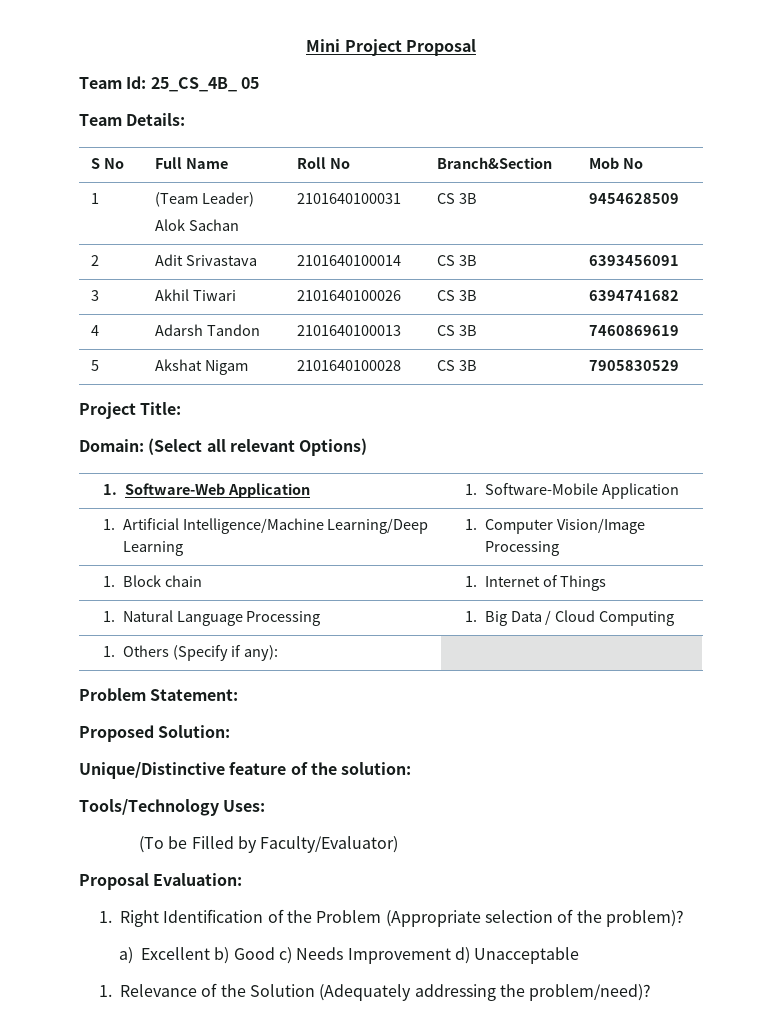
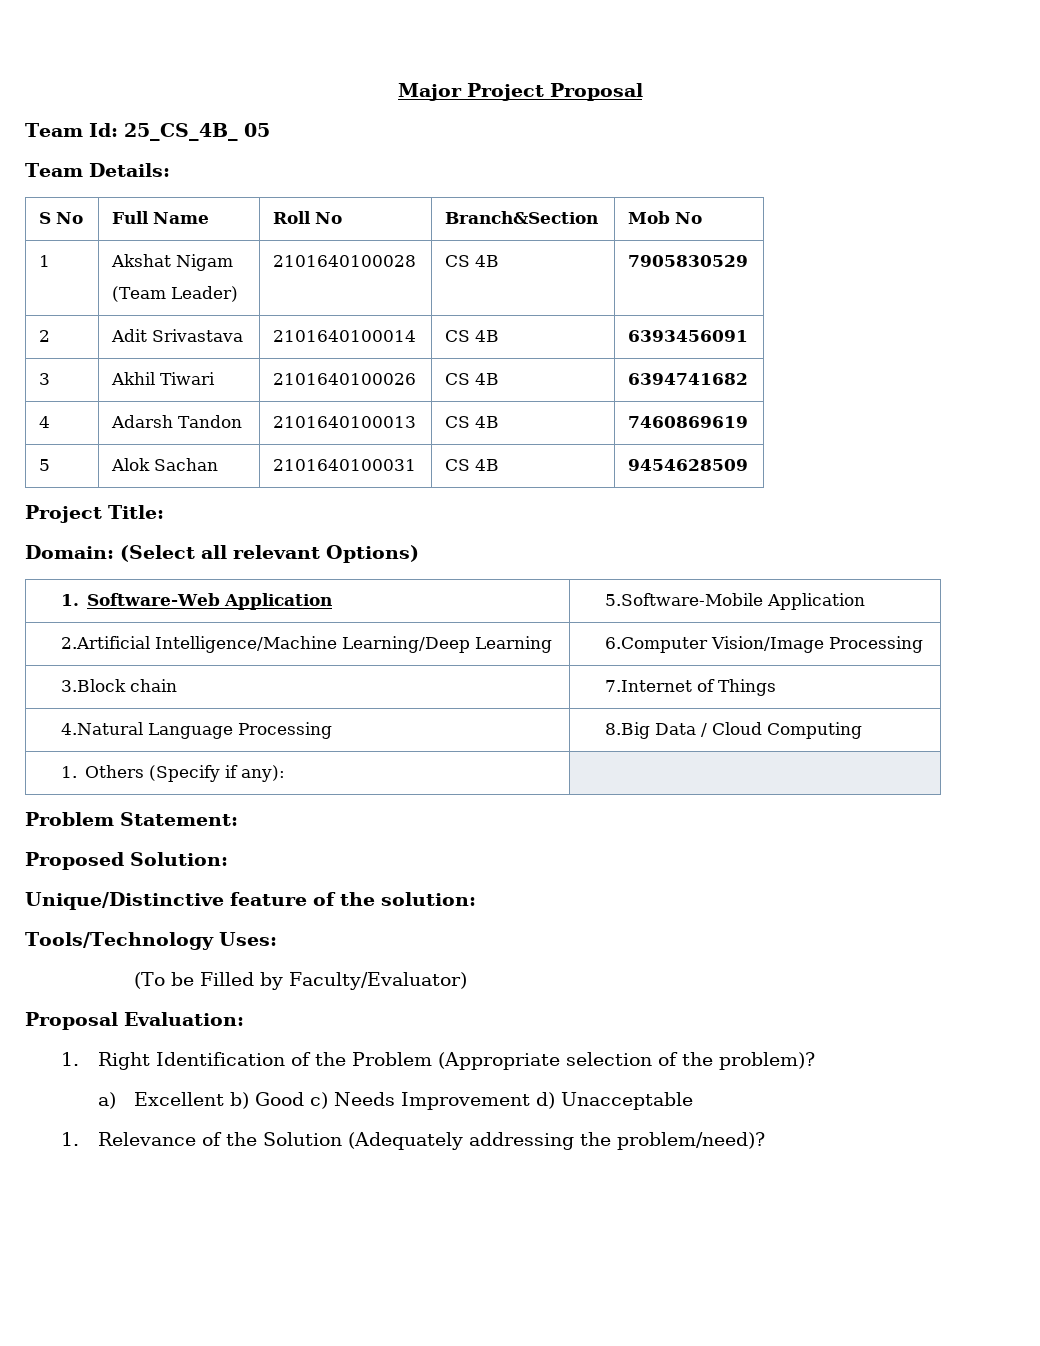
[306,39,341,52] Mini -> [397,83,462,101] Major
(100, 198) none -> [111,254,234,271] Akshat Nigam //
[155,219,240,231] [297,193,402,204] [437,193,478,204] [589,193,680,204] // Alok Sachan | 2101640100031 | CS 3B | 9454628509 -> [273,255,417,267] [445,255,500,267] [628,255,749,267] | 2101640100028 | CS 4B | 7905830529
[459,255,478,266] 3B -> [475,330,500,342] 4B
[459,290,478,301] 3B -> [475,373,500,385] 4B
[459,325,478,336] 3B -> [475,416,500,428] 4B
[155,359,249,375] [297,360,402,371] [437,360,478,371] [589,360,680,371] Akshat Nigam | 2101640100028 | CS 3B | 7905830529 -> [111,458,219,471] [273,459,417,471] [445,459,500,471] [628,459,749,471] Alok Sachan | 2101640100031 | CS 4B | 9454628509
[465,483,598,495] 1. Software-Mobile -> [604,593,763,606] 5.Software-Mobile
[103,518,179,530] 1. Artificial -> [60,636,150,649] 2.Artificial
[465,519,553,534] 1. Computer -> [604,637,708,653] 6.Computer
[103,575,161,587] 1. Block -> [60,679,126,692] 3.Block
[465,576,540,587] 1. Internet -> [604,680,692,692] 7.Internet
[103,610,173,622] 1. Natural -> [60,722,143,735] 4.Natural
[465,611,507,626] 1. Big -> [604,722,650,739] 8.Big

